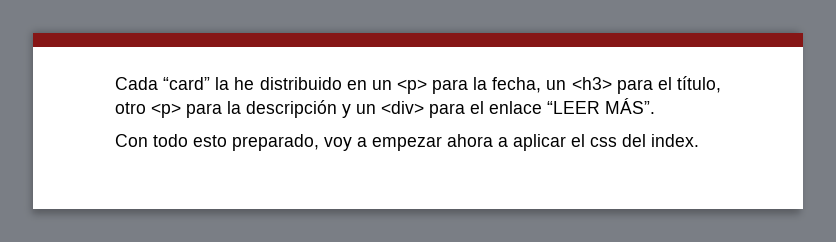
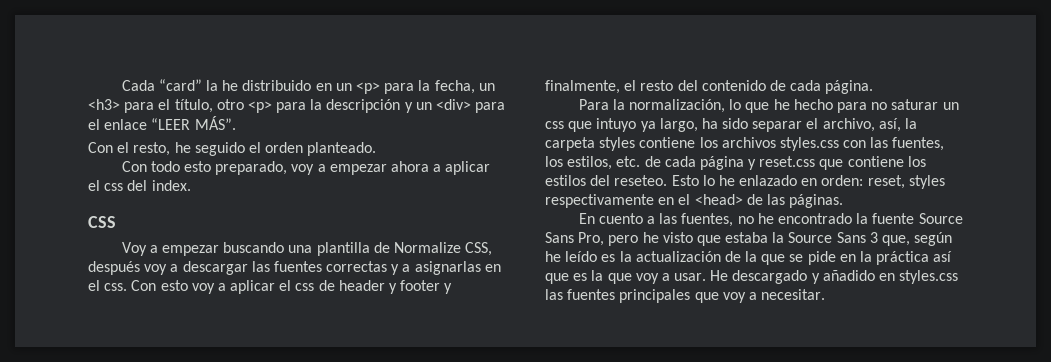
(655, 106) none -> [88,142,377,156] // Con el resto, he seguido el orden planteado.
(699, 140) none -> [88,216,116,228] [121,242,493,256] [88,261,501,275] [88,280,453,294] [545,80,874,94] [578,99,959,113] [545,118,918,132] [545,137,945,151] [545,156,926,170] [545,175,945,189] [545,194,844,208] [578,213,963,227] [545,232,953,246] [545,251,953,265] [545,270,959,284] [545,289,826,303] // CSS // Voy a empezar buscando una plantilla de Normalize CSS, después voy a descargar las fuentes correctas y a asignarlas en el css. Con esto voy a aplicar el css de header y footer y finalmente, el resto del contenido de cada página. // Para la normalización, lo que he hecho para no saturar un css que intuyo ya largo, ha sido separar el archivo, así, la carpeta styles contiene los archivos styles.css con las fuentes, los estilos, etc. de cada página y reset.css que contiene los estilos del reseteo. Esto lo he enlazado en orden: reset, styles respectivamente en el <head> de las páginas. // En cuento a las fuentes, no he encontrado la fuente Source Sans Pro, pero he visto que estaba la Source Sans 3 que, según he leído es la actualización de la que se pide en la práctica así que es la que voy a usar. He descargado y añadido en styles.css las fuentes principales que voy a necesitar.

